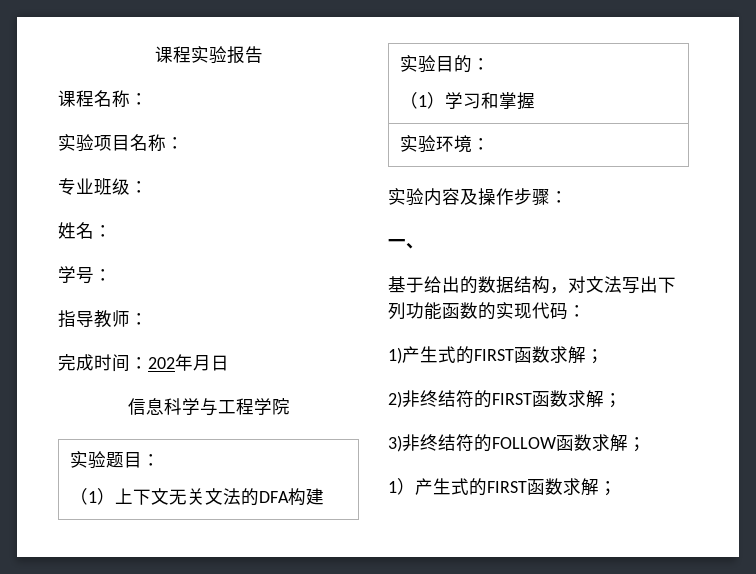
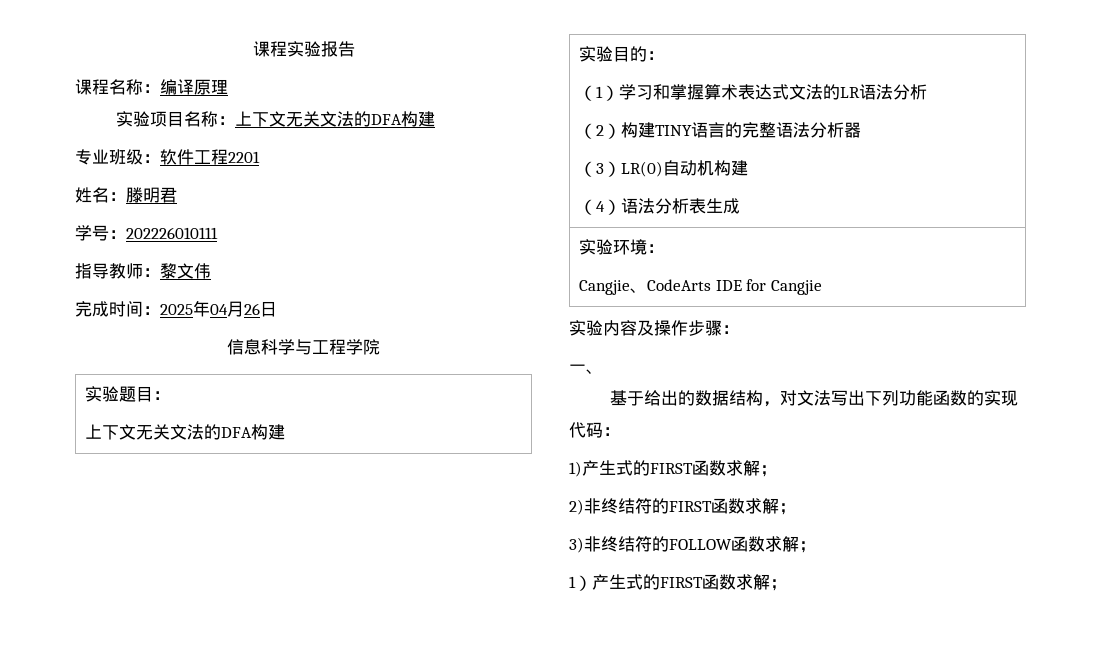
(148, 99) none -> [160,79,228,95] 编译原理
(184, 143) none -> [234,111,435,127] 上下文无关文法的DFA构建
(148, 187) none -> [160,149,260,165] 软件工程2201
(112, 231) none -> [126,187,177,203] 滕明君
(112, 275) none -> [126,227,218,239] 202226010111
(148, 319) none -> [160,263,211,279] 黎文伟
[148,354,211,371] 202年月 -> [160,300,260,317] 2025年04月26
[70,488,116,505] （1） -> (171, 395) none
[400,135,491,153] // 实验环境： -> [704,84,928,100] [579,122,862,139] [579,160,749,177] [579,198,741,215] [579,239,665,255] [579,279,822,295] 算术表达式文法的LR语法分析 // （2）构建TINY语言的完整语法分析器 // （3）LR(0)自动机构建 // （4）语法分析表生成 // 实验环境： // Cangjie、CodeArts IDE for Cangjie

